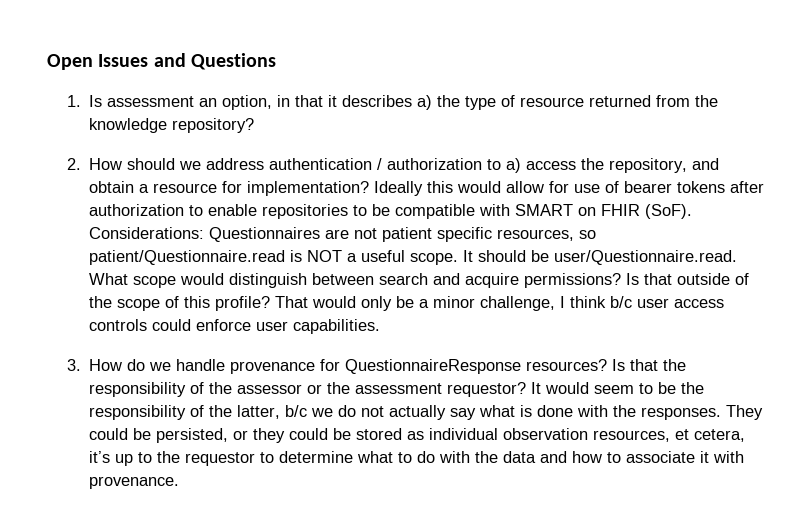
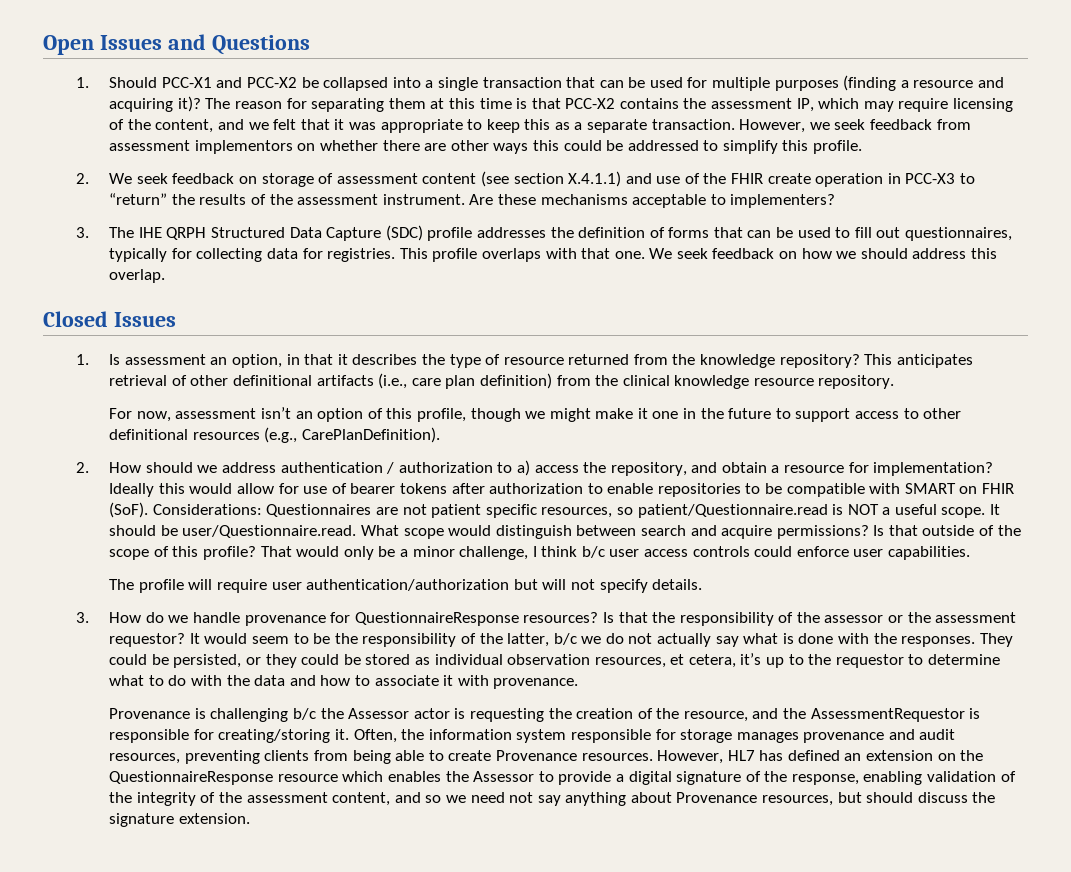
(276, 61) none -> [76,75,1005,91] [109,96,1014,112] [109,119,971,133] [109,140,863,154] [76,171,976,187] [109,193,836,208] [76,225,1013,241] [109,248,998,262] [109,269,166,283] [43,311,176,327] // 1. Should PCC-X1 and PCC-X2 be collapsed into a single transaction that can be used for multiple purposes (finding a resource and acquiring it)? The reason for separating them at this time is that PCC-X2 contains the assessment IP, which may require licensing of the content, and we felt that it was appropriate to keep this as a separate transaction. However, we seek feedback from assessment implementors on whether there are other ways this could be addressed to simplify this profile. // 2. We seek feedback on storage of assessment content (see section X.4.1.1) and use of the FHIR create operation in PCC-X3 to “return” the results of the assessment instrument. Are these mechanisms acceptable to implementers? // 3. The IHE QRPH Structured Data Capture (SDC) profile addresses the definition of forms that can be used to fill out questionnaires, typically for collecting data for registries. This profile overlaps with that one. We seek feedback on how we should address this overlap. // Closed Issues
[417,95,433,110] a) -> (418, 359) none
(255, 125) none -> [864,354,973,368] [109,373,895,389] [109,407,962,422] [109,427,440,443] This anticipates retrieval of other definitional artifacts (i.e., care plan definition) from the clinical knowledge resource repository. // For now, assessment isn’t an option of this profile, though we might make it one in the future to support access to other definitional resources (e.g., CarePlanDefinition).
(381, 326) none -> [109,579,703,593] // The profile will require user authentication/authorization but will not specify details.
(180, 482) none -> [109,708,981,722] [109,729,956,743] [109,750,984,764] [109,771,1016,785] [109,792,996,806] [109,813,250,827] // Provenance is challenging b/c the Assessor actor is requesting the creation of the resource, and the AssessmentRequestor is responsible for creating/storing it. Often, the information system responsible for storage manages provenance and audit resources, preventing clients from being able to create Provenance resources. However, HL7 has defined an extension on the QuestionnaireResponse resource which enables the Assessor to provide a digital signature of the response, enabling validation of the integrity of the assessment content, and so we need not say anything about Provenance resources, but should discuss the signature extension.

